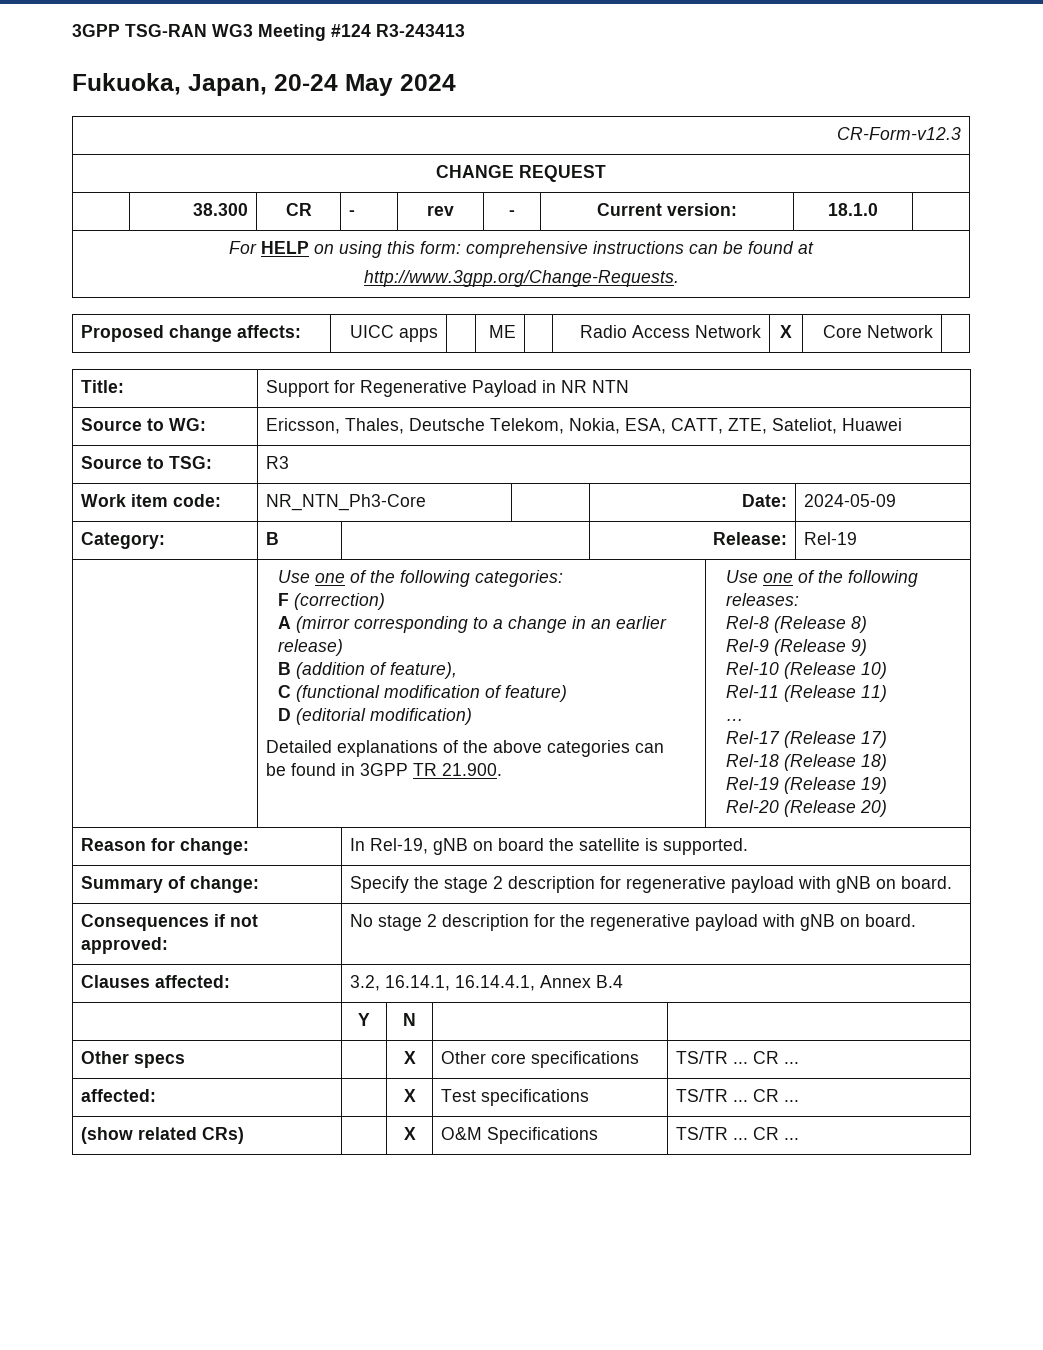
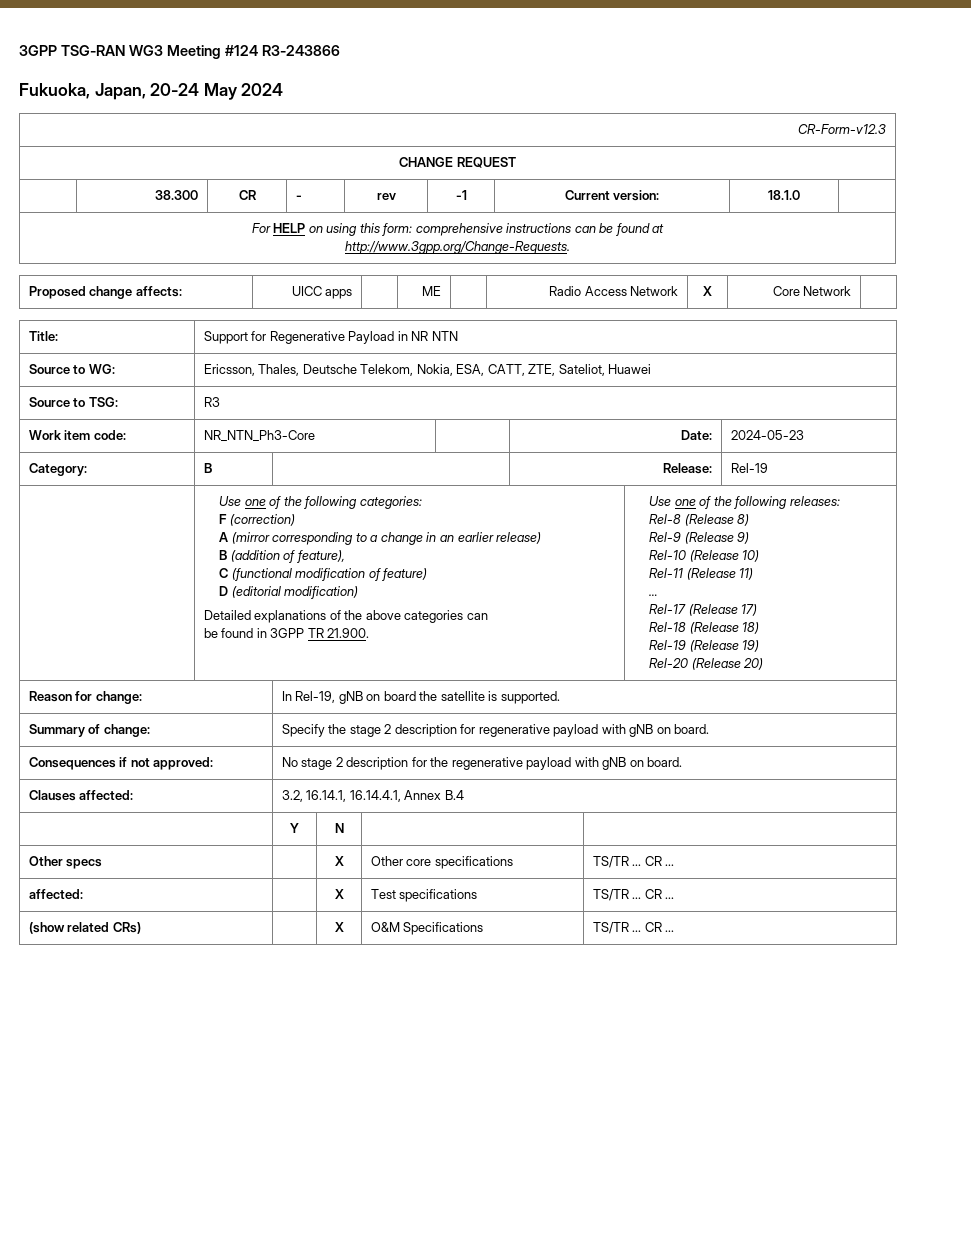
[376,24,465,37] R3-243413 -> [262,45,340,56] R3-243866
[509,210,515,216] - -> [455,190,467,200] -1
[803,494,896,507] 2024-05-09 -> [730,430,804,440] 2024-05-23

